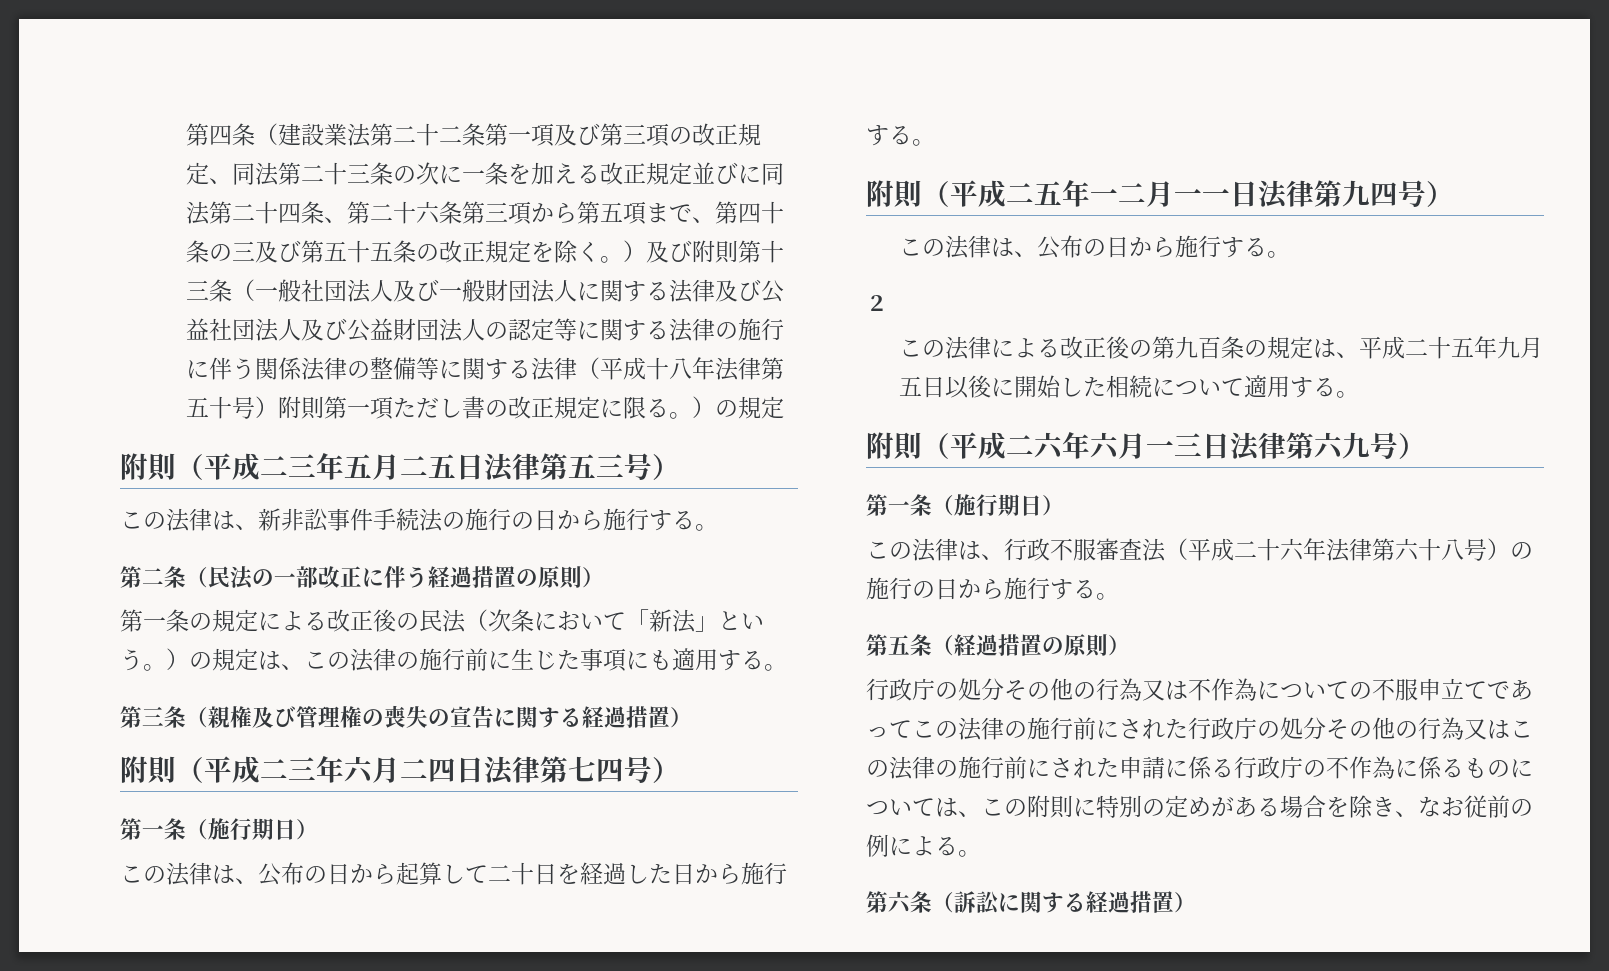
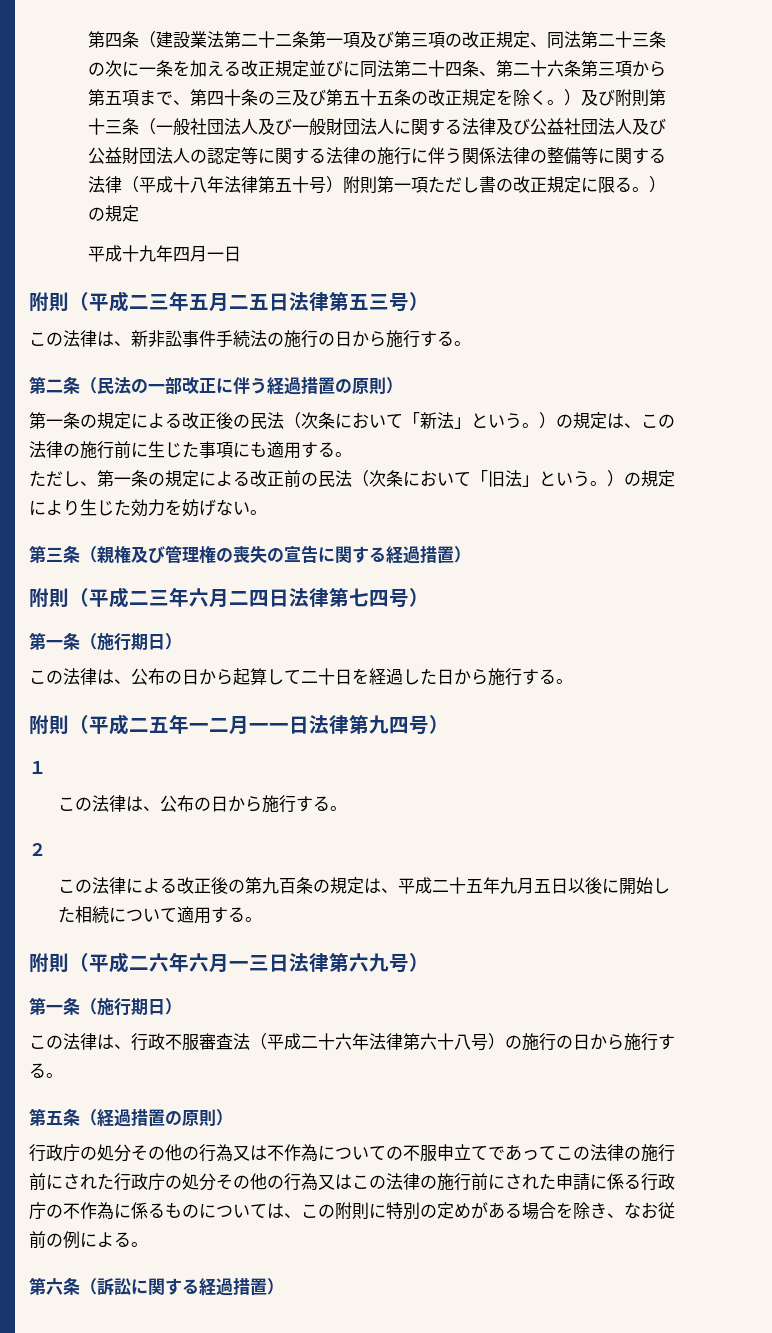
(785, 407) none -> [87,245,241,262] // 平成十九年四月一日
(787, 667) none -> [29,470,675,488] [29,499,267,517] // ただし、第一条の規定による改正前の民法（次条において「旧法」という。）の規定により生じた効力を妨げない。
(1454, 194) none -> [29,761,46,774] // １

